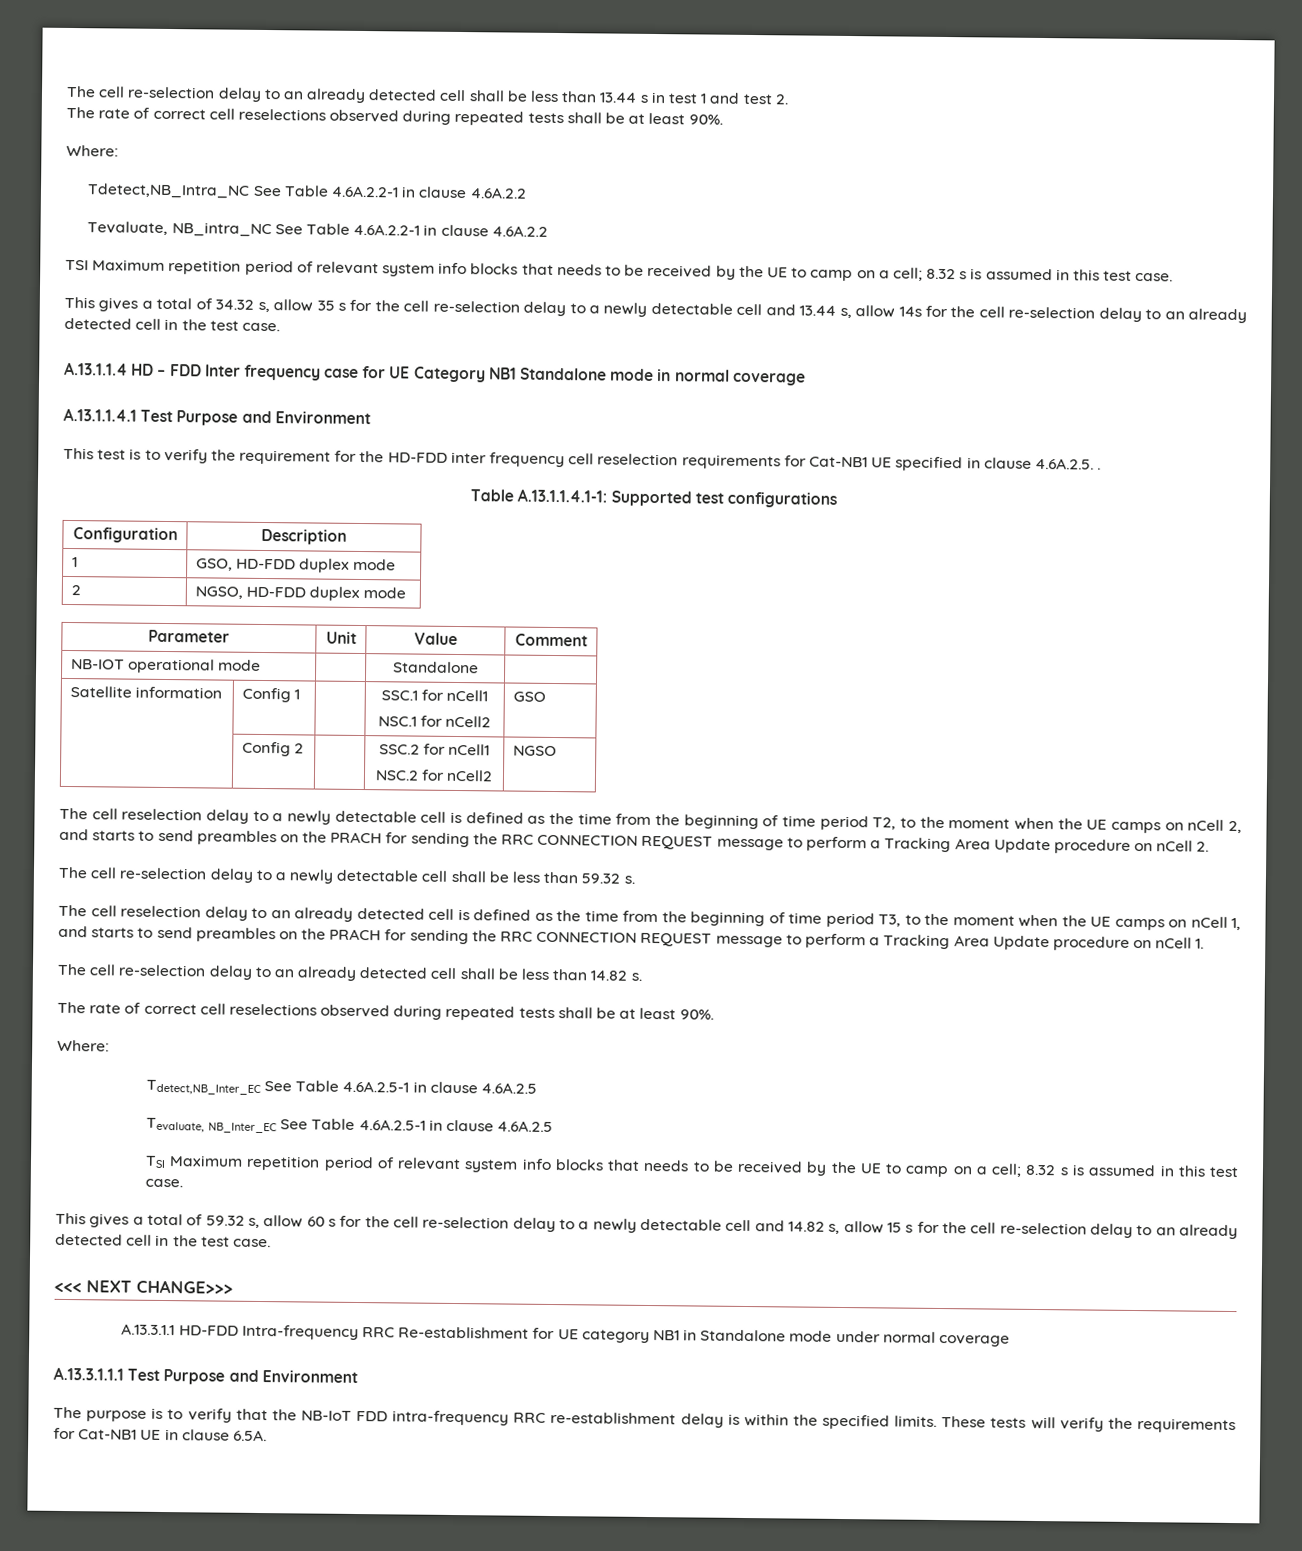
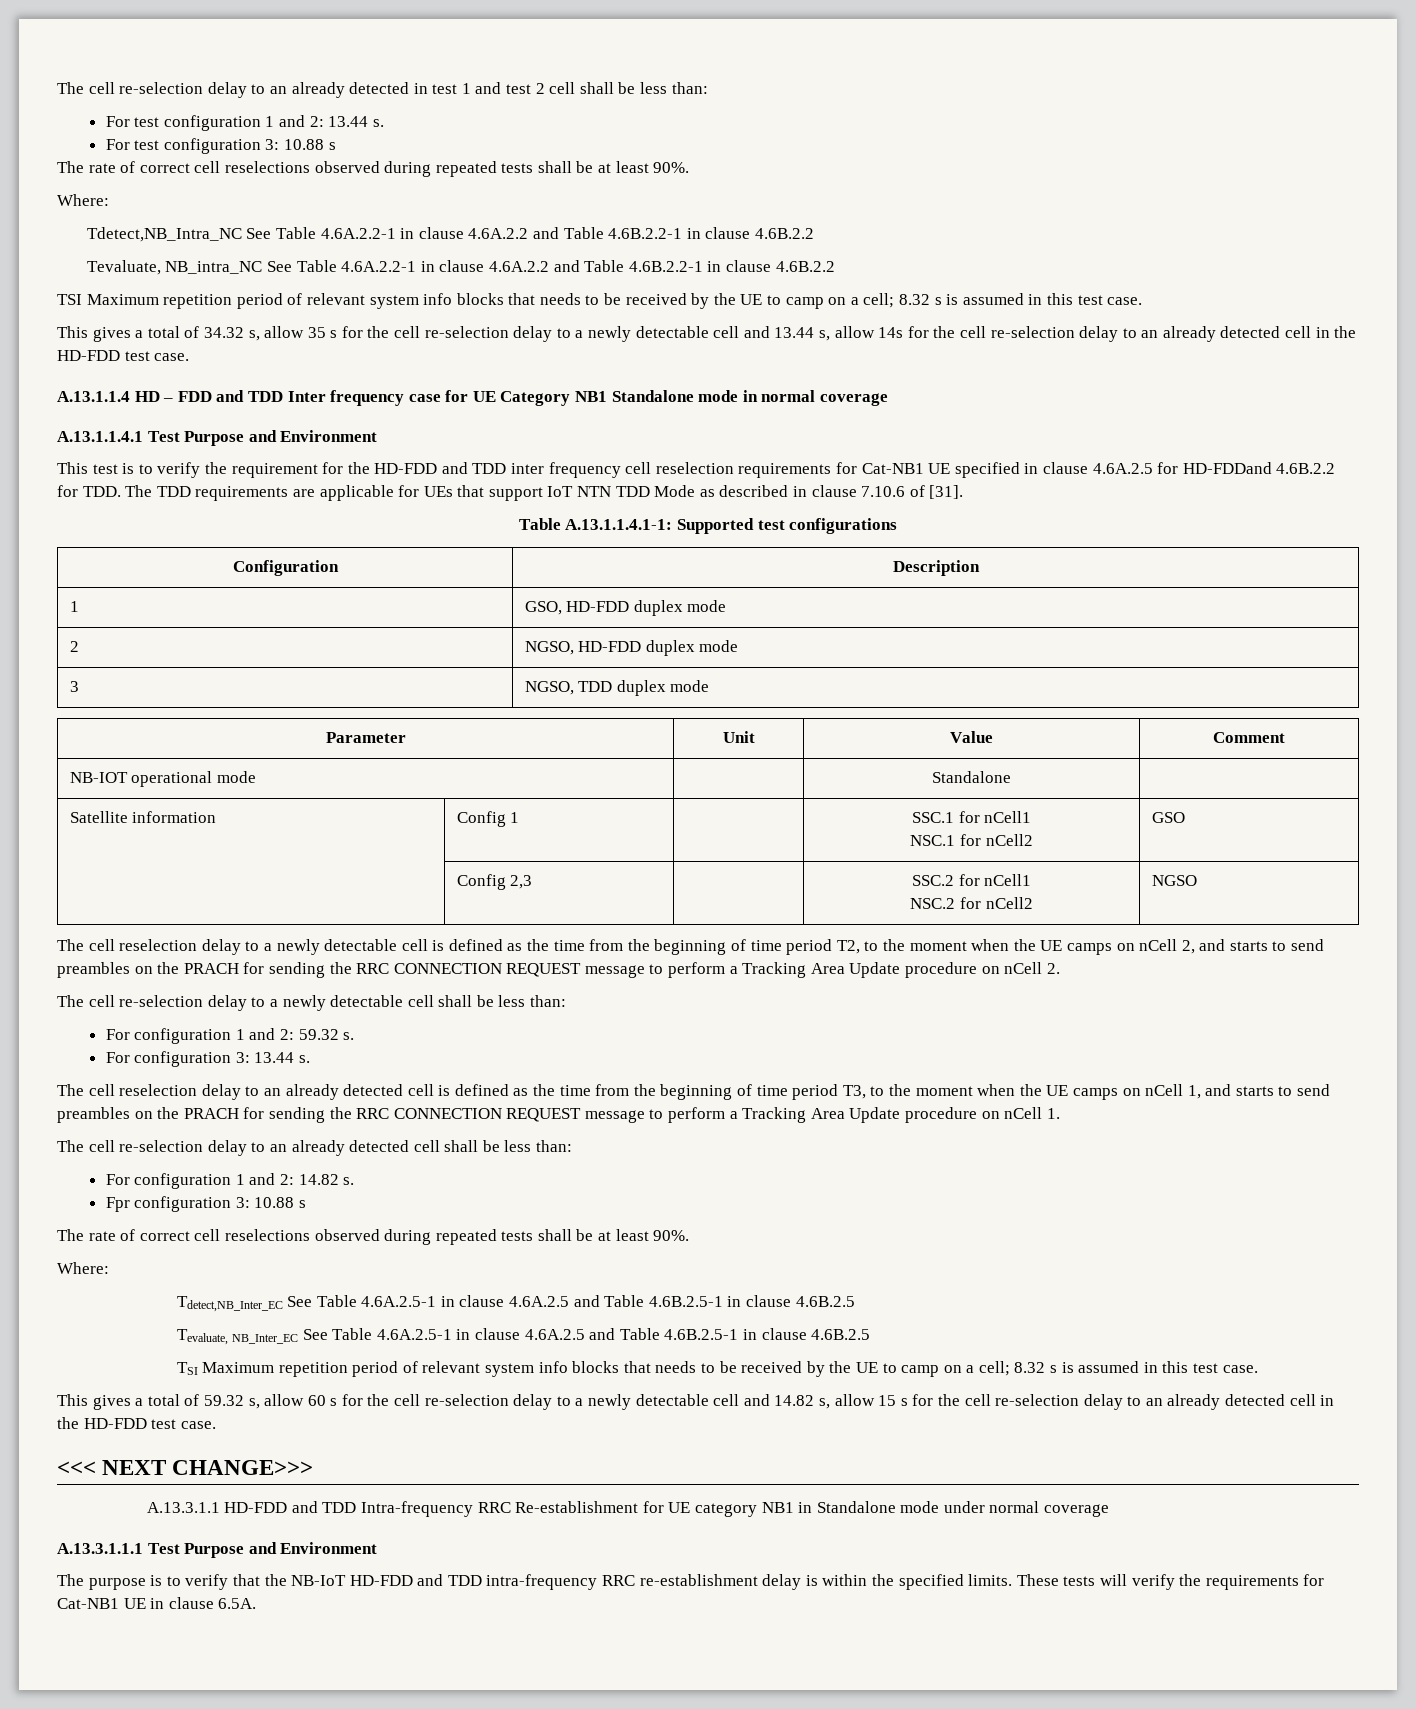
[66,85,649,104] The cell re-selection delay to an already detected cell shall be less than 13.44 s -> [57,82,410,98] The cell re-selection delay to an already detected
[774,94,789,105] 2. -> [535,82,708,94] [105,115,384,131] [105,138,336,154] 2 cell shall be less than: // For test configuration 1 and 2: 13.44 s. // For test configuration 3: 10.88 s
(527, 193) none -> [533,227,814,239] and Table 4.6B.2.2-1 in clause 4.6B.2.2
(548, 231) none -> [553,260,835,272] and Table 4.6B.2.2-1 in clause 4.6B.2.2
(207, 325) none -> [57,350,120,361] HD-FDD
(202, 370) none -> [216,390,283,402] and TDD
(448, 457) none -> [441,462,507,474] and TDD
[1034,457,1102,470] 4.6A.2.5. . -> [1092,462,1336,474] [57,485,964,501] 4.6A.2.5 for HD-FDDand 4.6B.2.2 for TDD. The TDD requirements are applicable for UEs that support IoT NTN TDD Mode as described in clause 7.10.6 of [31].
(407, 593) none -> [69,681,79,692] [524,680,710,696] // 3 | NGSO, TDD duplex mode
[293,743,304,754] 2 -> [510,875,533,889] 2,3
[543,871,621,884] than 59.32 -> [530,995,567,1007] [105,1028,355,1044] [105,1051,295,1067] than: // For configuration 1 and 2: 59.32 s. // For configuration 3: 13.44
[552,969,642,981] than 14.82 s. -> [536,1140,573,1152] [105,1173,355,1189] [105,1196,306,1212] than: // For configuration 1 and 2: 14.82 s. // Fpr configuration 3: 10.88 s
(538, 1088) none -> [573,1295,855,1307] and Table 4.6B.2.5-1 in clause 4.6B.2.5
(554, 1126) none -> [589,1328,871,1340] and Table 4.6B.2.5-1 in clause 4.6B.2.5
(198, 1241) none -> [83,1418,147,1429] HD-FDD
(239, 1330) none -> [291,1501,357,1513] and TDD
[356,1411,389,1422] FDD -> [349,1574,482,1586] HD-FDD and TDD

